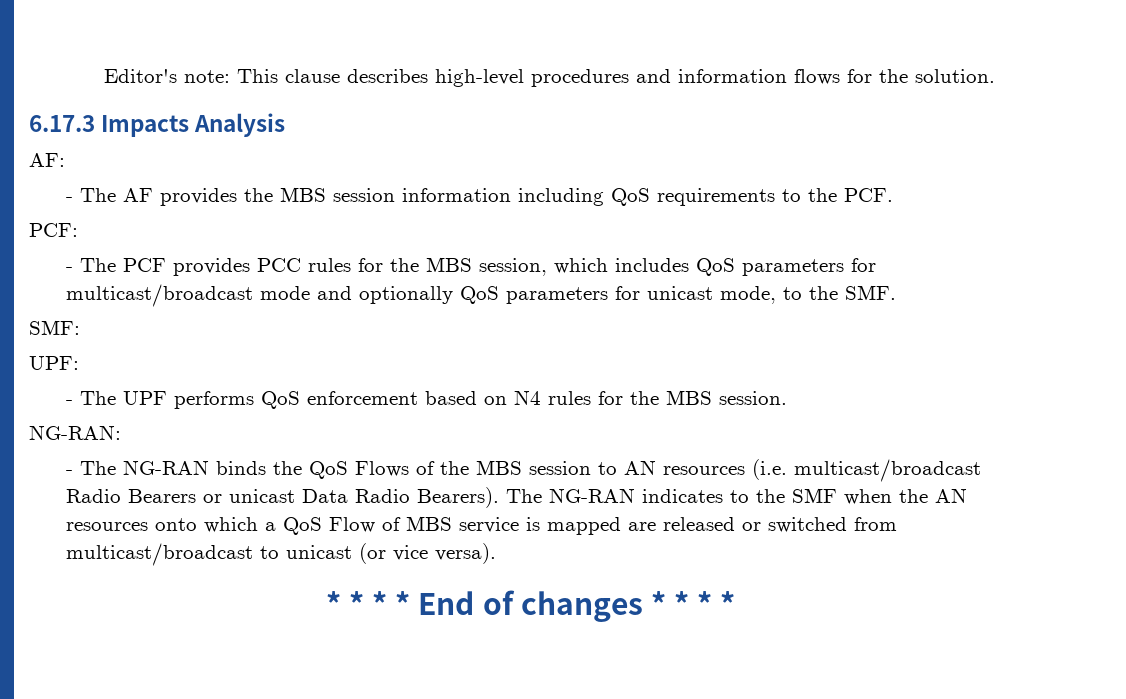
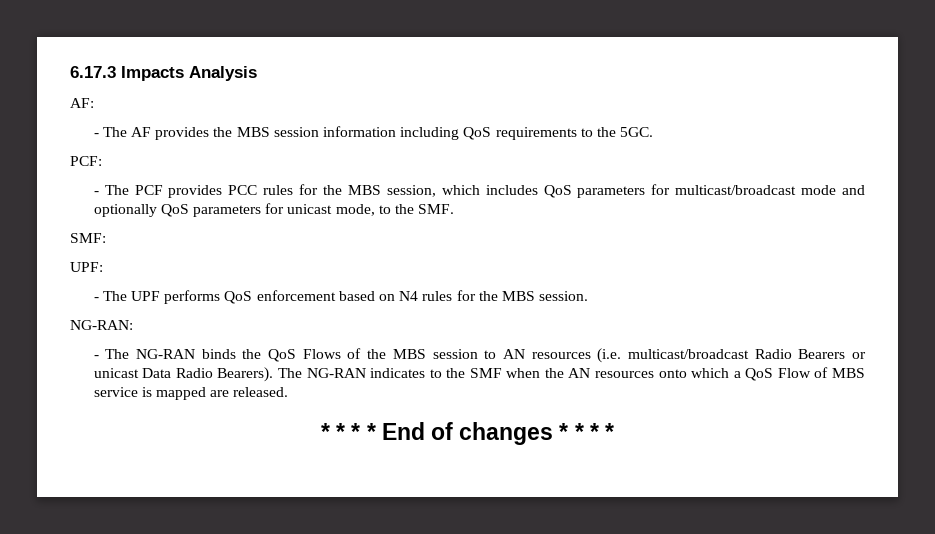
[103,69,995,87] Editor's note: This clause describes high-level procedures and information flows for the solution. // -> (70, 72) none
[844,188,894,202] PCF. -> [620,127,654,137] 5GC.
[663,517,898,533] [66,543,497,566] released or switched from multicast/broadcast to unicast (or vice versa). -> [233,387,289,397] released.

